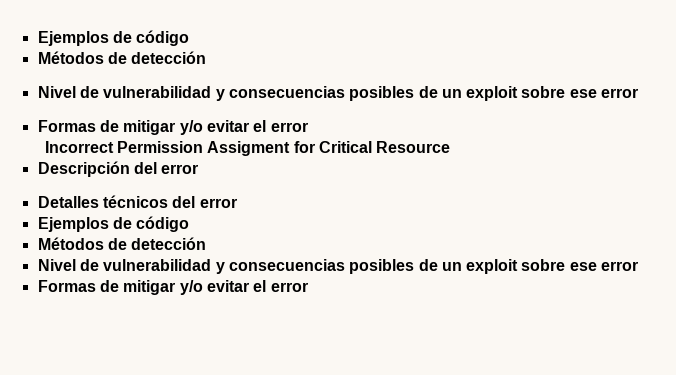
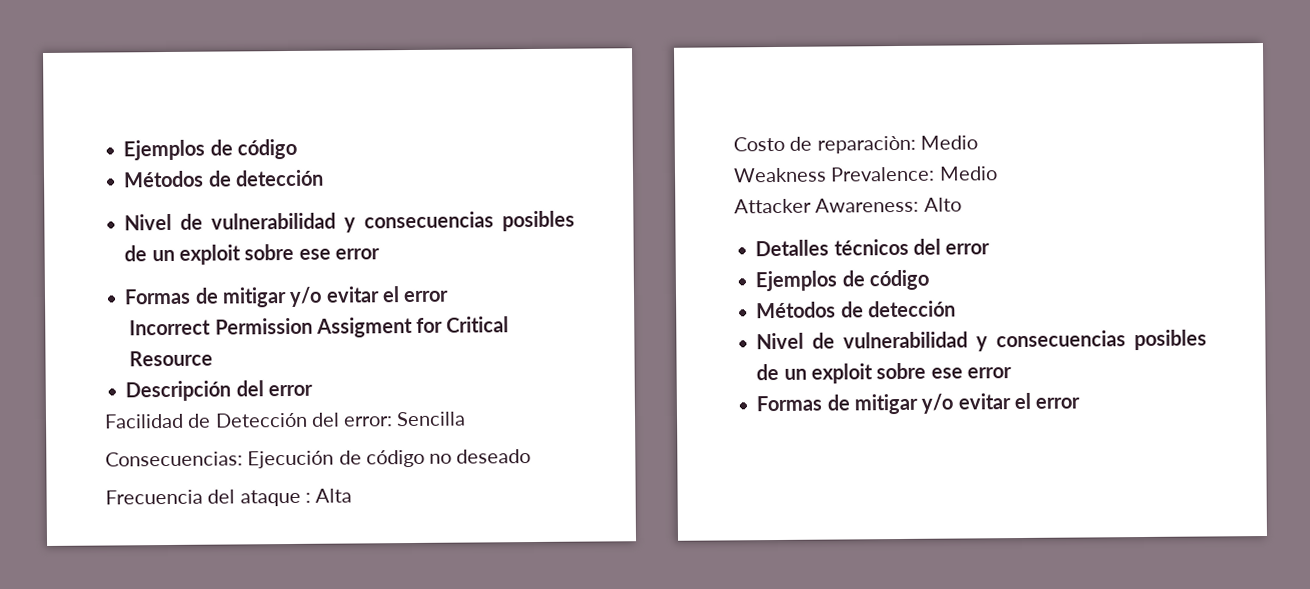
(199, 169) none -> [104,411,467,429] [105,449,532,469] [105,488,353,507] [733,135,978,154] [733,166,998,183] [734,197,962,214] // Facilidad de Detección del error: Sencilla // Consecuencias: Ejecución de código no deseado // Frecuencia del ataque : Alta // Costo de reparaciòn: Medio // Weakness Prevalence: Medio // Attacker Awareness: Alto

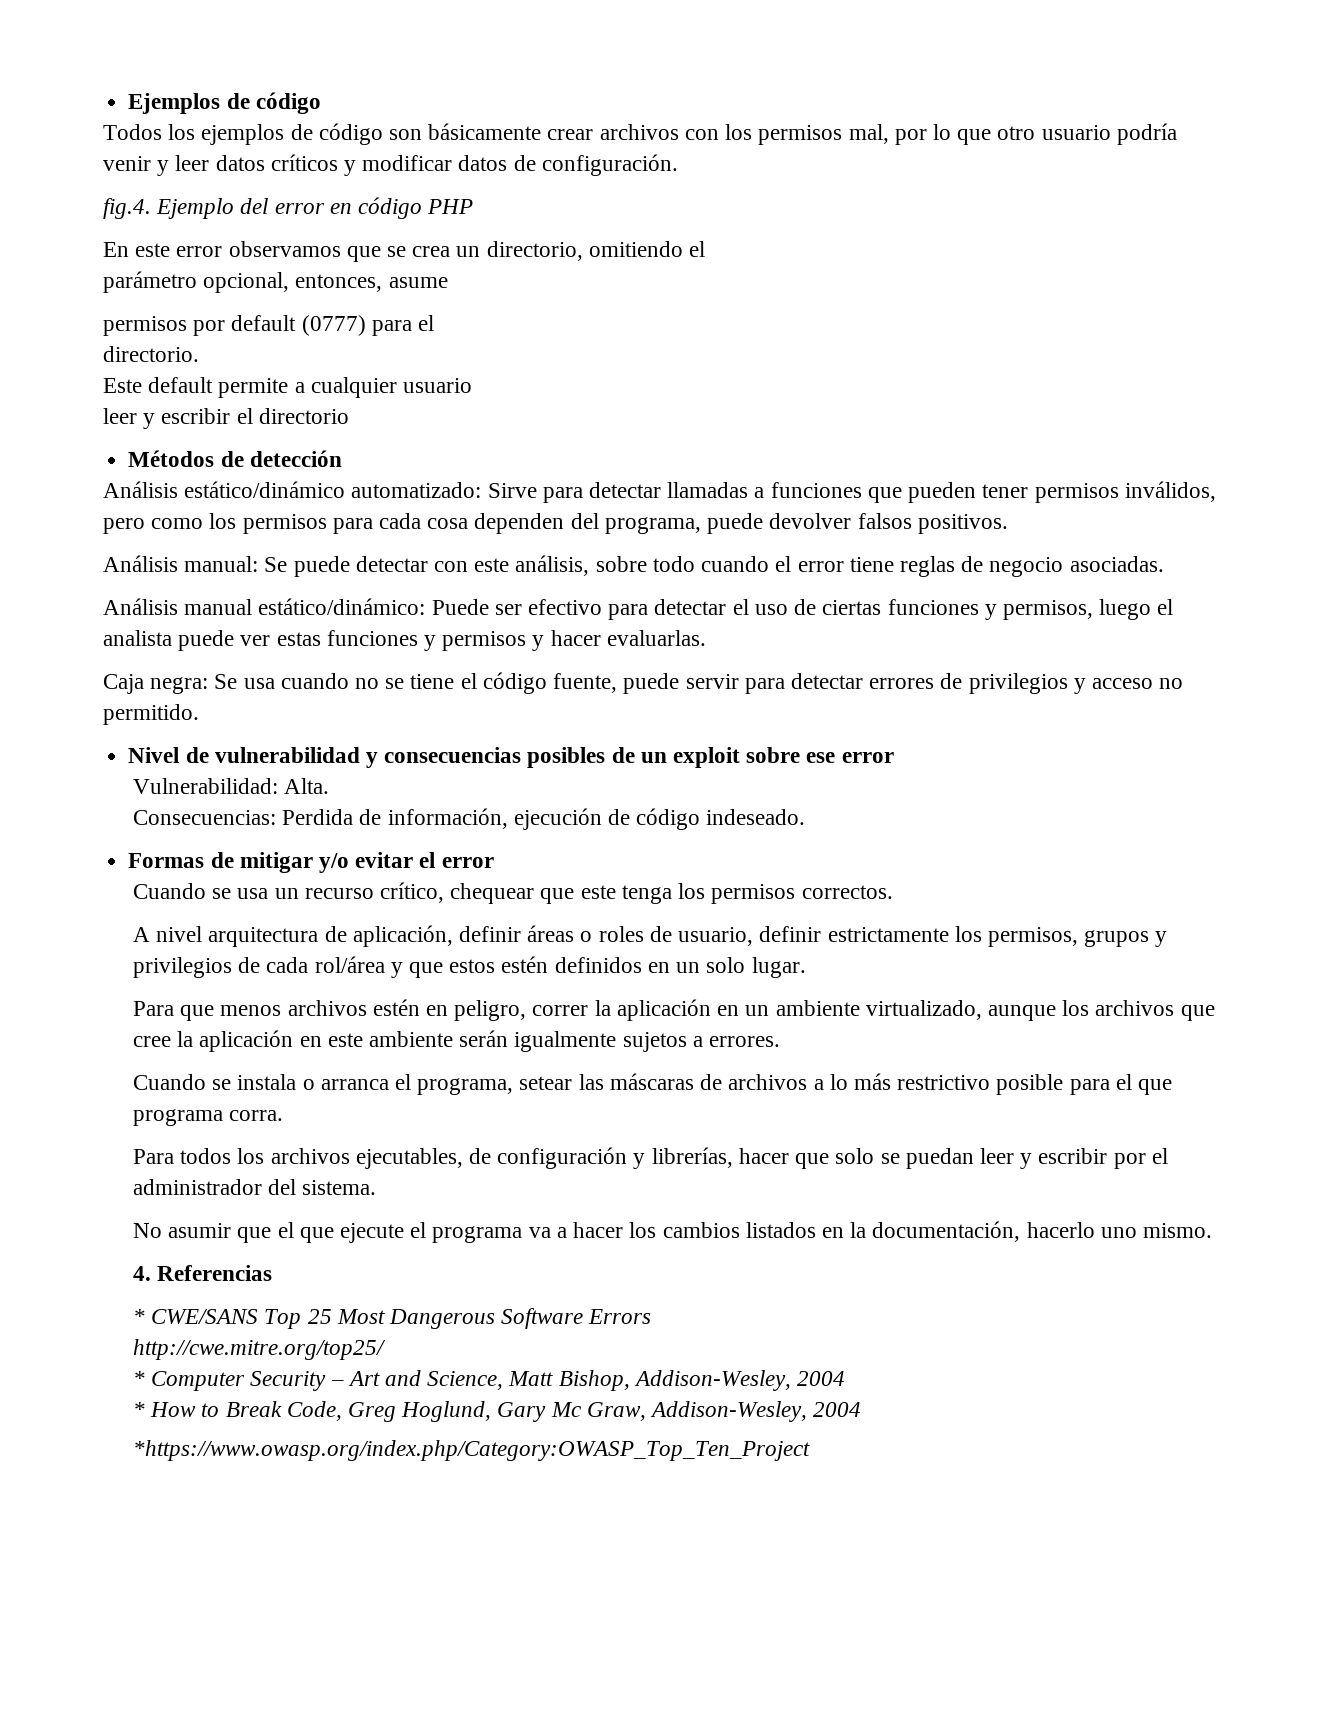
[123,138,297,161] [123,169,324,188] Ejemplos de código // Métodos de detección -> [128,92,321,114] [103,123,1177,145] [103,154,678,176] [103,197,474,219] [103,241,706,262] [103,271,448,293] [103,315,435,336] [103,346,199,362] [103,377,473,398] [103,408,349,429] [128,450,342,467] [103,481,1216,503] [103,513,1008,534] [103,555,1164,577] [103,598,1174,620] [103,630,706,651] [103,672,1184,694] [103,704,199,725] Ejemplos de código // Todos los ejemplos de código son básicamente crear archivos con los permisos mal, por lo que otro usuario podría venir y leer datos críticos y modificar datos de configuración. // fig.4. Ejemplo del error en código PHP // En este error observamos que se crea un directorio, omitiendo el // parámetro opcional, entonces, asume // permisos por default (0777) para el // directorio. // Este default permite a cualquier usuario // leer y escribir el directorio // Métodos de detección // Análisis estático/dinámico automatizado: Sirve para detectar llamadas a funciones que pueden tener permisos inválidos, pero como los permisos para cada cosa dependen del programa, puede devolver falsos positivos. // Análisis manual: Se puede detectar con este análisis, sobre todo cuando el error tiene reglas de negocio asociadas. // Análisis manual estático/dinámico: Puede ser efectivo para detectar el uso de ciertas funciones y permisos, luego el analista puede ver estas funciones y permisos y hacer evaluarlas. // Caja negra: Se usa cuando no se tiene el código fuente, puede servir para detectar errores de privilegios y acceso no permitido.
(380, 254) none -> [133,778,330,794] [133,808,806,830] // Vulnerabilidad: Alta. // Consecuencias: Perdida de información, ejecución de código indeseado.
[129,316,510,338] [129,350,214,367] [125,380,313,402] [104,411,467,429] [105,449,532,469] [105,488,353,507] [733,135,978,154] [733,166,998,183] [734,197,962,214] [755,238,991,257] [755,269,929,292] [756,300,956,319] [756,329,1207,352] [756,362,1012,384] [756,392,1081,415] Incorrect Permission Assigment for Critical Resource // Descripción del error // Facilidad de Detección del error: Sencilla // Consecuencias: Ejecución de código no deseado // Frecuencia del ataque : Alta // Costo de reparaciòn: Medio // Weakness Prevalence: Medio // Attacker Awareness: Alto // Detalles técnicos del error // Ejemplos de código // Métodos de detección // Nivel de vulnerabilidad y consecuencias posibles de un exploit sobre ese error // Formas de mitigar y/o evitar el error -> [133,882,893,904] [133,925,1168,947] [133,956,806,978] [133,999,1215,1021] [133,1030,781,1052] [133,1073,1173,1095] [133,1109,284,1126] [133,1147,1168,1169] [133,1179,377,1195] [133,1221,1213,1243] [133,1265,273,1281] [133,1308,652,1329] [133,1339,387,1360] [133,1370,846,1391] [133,1401,862,1422] [133,1440,811,1461] Cuando se usa un recurso crítico, chequear que este tenga los permisos correctos. // A nivel arquitectura de aplicación, definir áreas o roles de usuario, definir estrictamente los permisos, grupos y privilegios de cada rol/área y que estos estén definidos en un solo lugar. // Para que menos archivos estén en peligro, correr la aplicación en un ambiente virtualizado, aunque los archivos que cree la aplicación en este ambiente serán igualmente sujetos a errores. // Cuando se instala o arranca el programa, setear las máscaras de archivos a lo más restrictivo posible para el que programa corra. // Para todos los archivos ejecutables, de configuración y librerías, hacer que solo se puedan leer y escribir por el administrador del sistema. // No asumir que el que ejecute el programa va a hacer los cambios listados en la documentación, hacerlo uno mismo. // 4. Referencias // * CWE/SANS Top 25 Most Dangerous Software Errors // http://cwe.mitre.org/top25/ // * Computer Security – Art and Science, Matt Bishop, Addison-Wesley, 2004 // * How to Break Code, Greg Hoglund, Gary Mc Graw, Addison-Wesley, 2004 // *https://www.owasp.org/index.php/Category:OWASP_Top_Ten_Project

